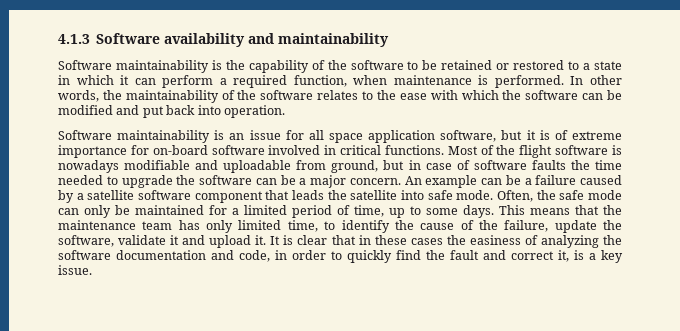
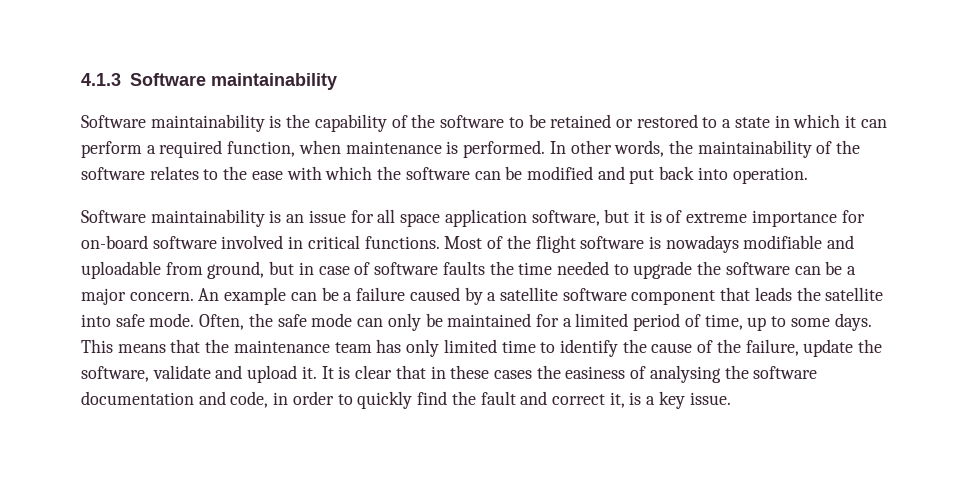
[164,33,275,47] availability and -> (206, 79) none
[287,220,318,232] time, -> [501,340,536,353] time
[170,235,180,245] it -> (211, 372) none
[540,235,599,248] analyzing -> [649,365,721,383] analysing

